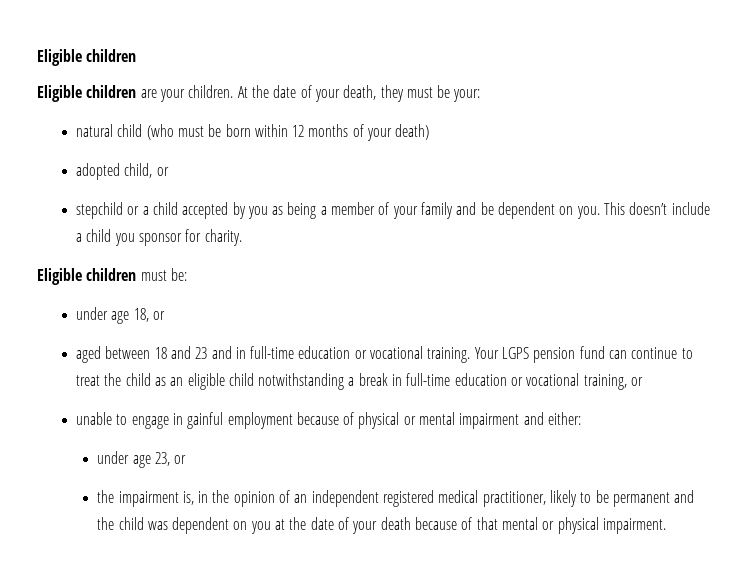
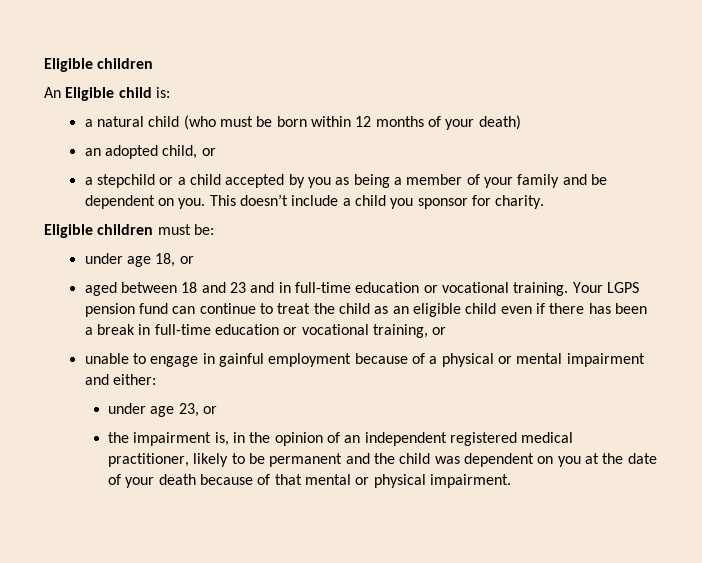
[37,85,481,102] Eligible children are your children. At the date of your death, they must be your: // -> [44,87,170,101] [84,119,93,127] An Eligible child is: // a
(430, 132) none -> [84,148,101,156] an
(169, 171) none -> [84,177,93,185] a
[258,373,345,390] notwithstanding -> [500,303,647,314] even if there has been
(355, 418) none -> [429,356,438,364] a

